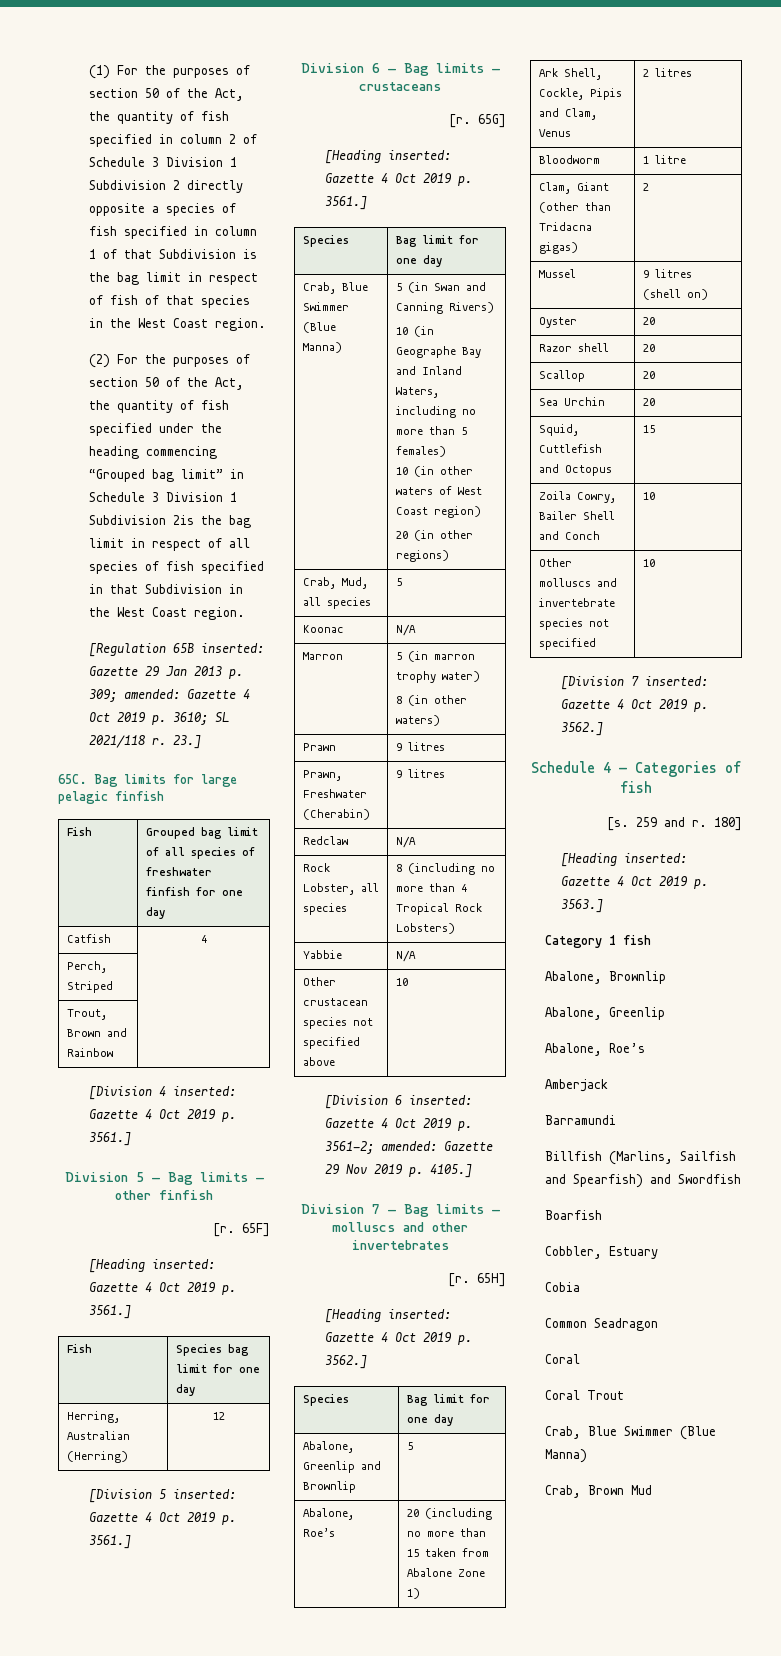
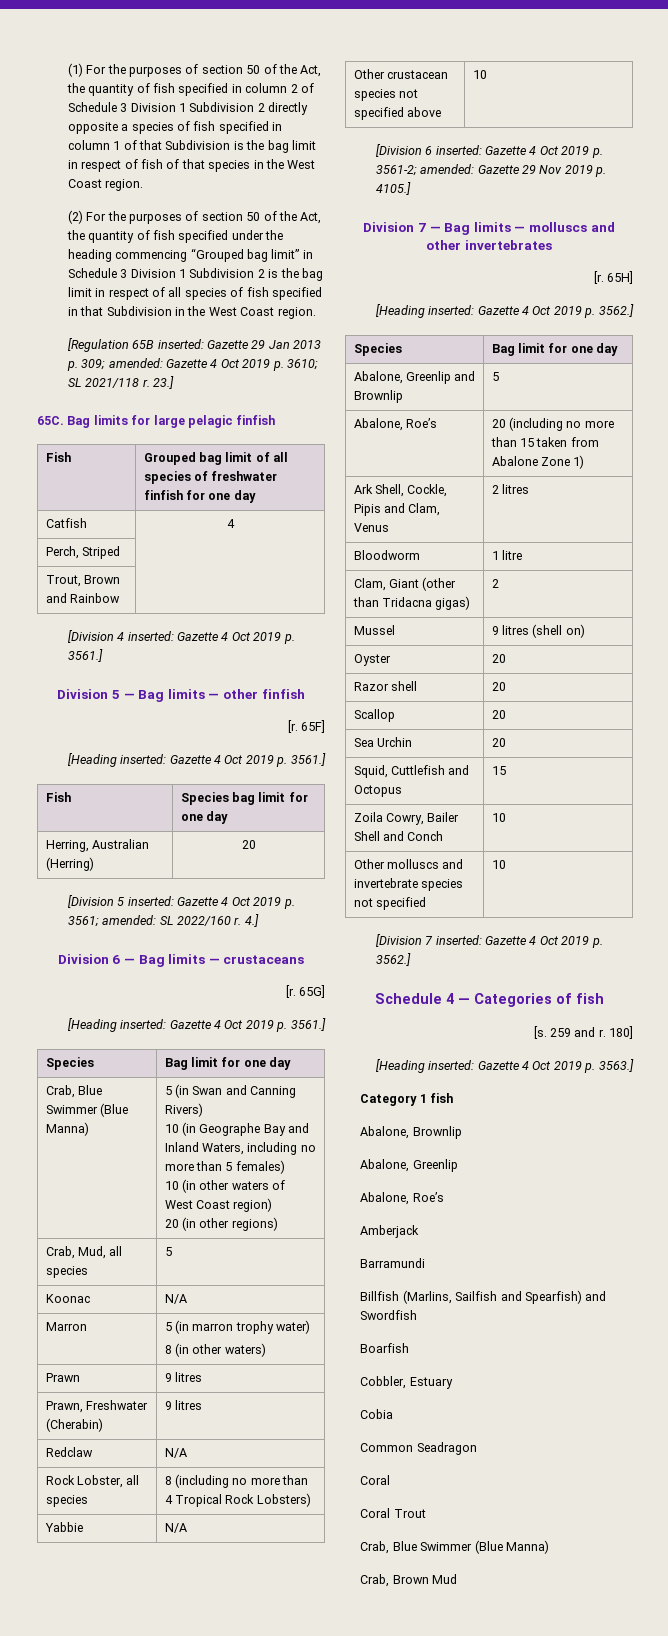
[172,515,194,525] 2is -> [257,269,279,278] 2 is
[212,1412,225,1420] 12 -> [241,840,256,849] 20
[88,1535,131,1549] 3561.] -> [67,914,259,927] 3561; amended: SL 2022/160 r. 4.]

